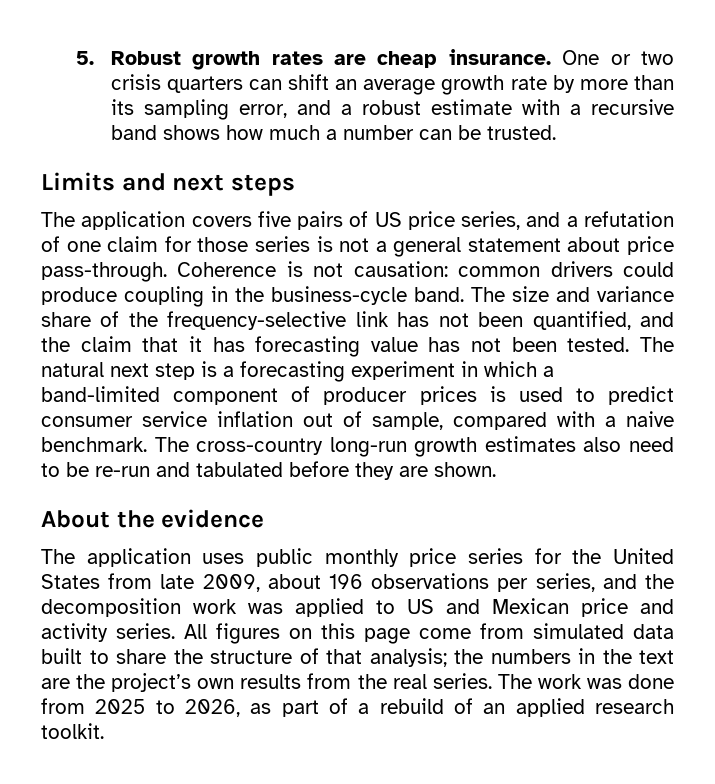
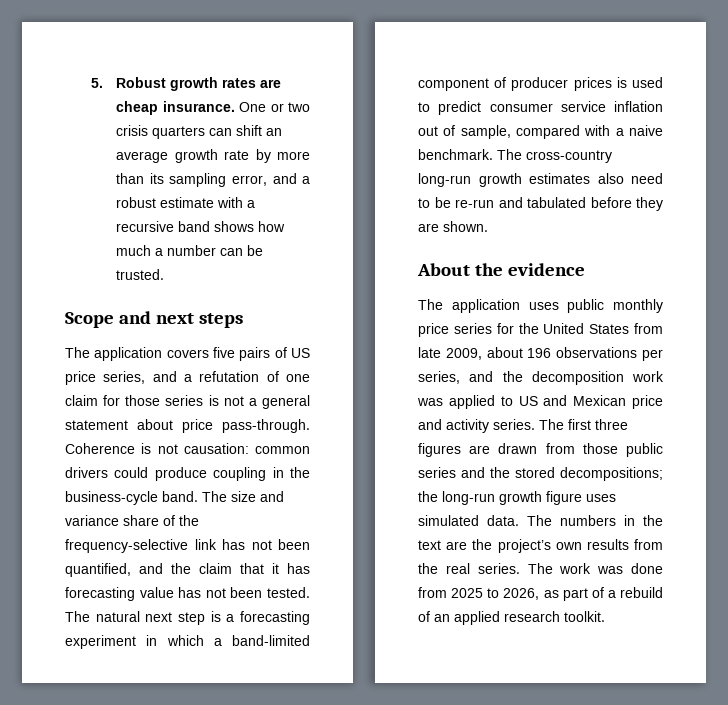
[41,172,115,191] Limits -> [65,312,114,328] Scope
[184,623,674,644] [41,648,483,667] All figures on this page come from simulated data built to share the structure of that analysis; the -> [539,419,628,430] [418,443,663,457] [418,467,663,481] [418,491,616,505] [418,515,552,526] The first three figures are drawn from those public series and the stored decompositions; the long-run growth figure uses simulated data. The

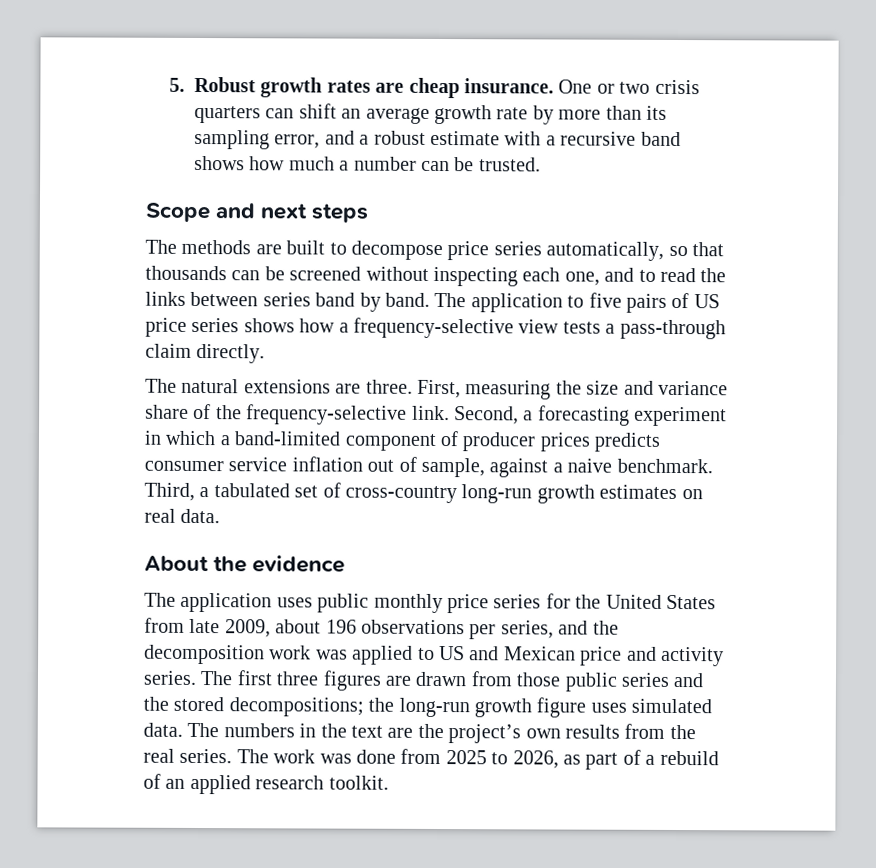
[94,347,209,361] application covers -> [181,239,724,261] [145,265,727,287] [145,291,585,313] methods are built to decompose price series automatically, so that thousands can be screened without inspecting each one, and to read the links between series band by band. The application to
[103,371,310,384] [65,395,310,409] [65,419,310,433] [65,443,310,454] [65,467,310,481] [65,491,227,505] series, and a refutation of one claim for those series is not a general statement about price pass-through. Coherence is not causation: common drivers could produce coupling in the business-cycle band. The -> [191,317,726,340] [145,343,266,364] [145,378,582,400] series shows how a frequency-selective view tests a pass-through claim directly. // The natural extensions are three. First, measuring the
[194,539,310,550] [65,563,310,577] [65,587,310,601] [65,611,221,625] link has not been quantified, and the claim that it has forecasting value has not been tested. The natural next step is -> [411,405,519,425] link. Second,
[616,77,663,88] [418,101,482,115] is used to predict -> [594,432,662,452] predicts
[516,125,611,139] compared with -> [489,458,549,478] against
[497,149,612,163] [418,173,663,187] [418,197,663,211] [418,221,488,232] The cross-country long-run growth estimates also need to be re-run and tabulated before they are shown. -> [144,482,703,504] [144,508,221,524] Third, a tabulated set of cross-country long-run growth estimates on real data.

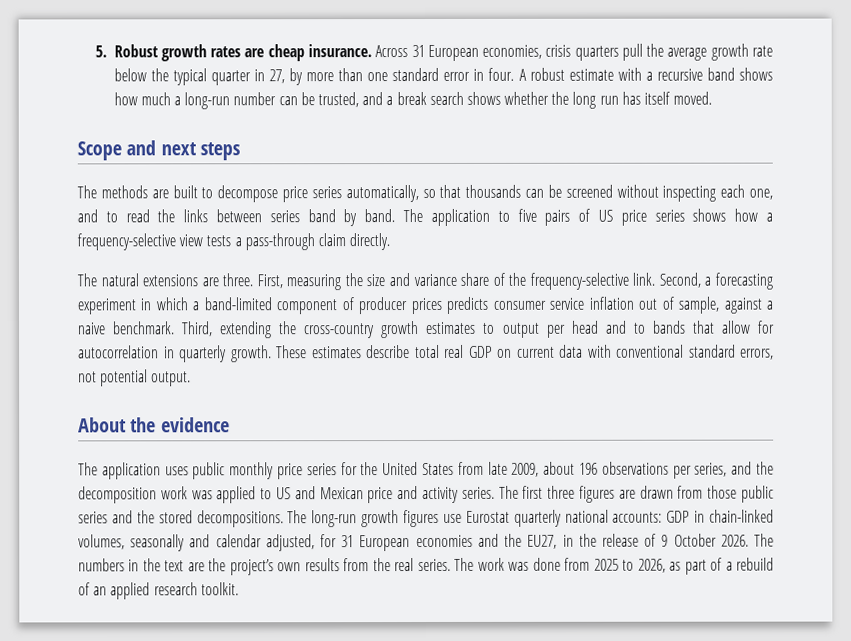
[558,79,700,95] [194,103,668,125] [194,129,370,150] One or two crisis quarters can shift an average growth rate by more than its sampling error, and a -> [375,43,774,61] [113,67,527,86] Across 31 European economies, crisis quarters pull the average growth rate below the typical quarter in 27, by more than one standard error in four. A
(350, 165) none -> [184,92,231,110] long-run
[478,157,541,172] trusted. -> [317,91,713,109] trusted, and a break search shows whether the long run has itself moved.
[199,482,703,504] [144,508,221,524] a tabulated set of cross-country long-run growth estimates on real data. -> [220,320,775,339] [78,344,774,363] [78,369,192,387] extending the cross-country growth estimates to output per head and to bands that allow for autocorrelation in quarterly growth. These estimates describe total real GDP on current data with conventional standard errors, not potential output.
[228,697,713,718] [143,722,183,737] decompositions; the long-run growth figure uses simulated data. -> [196,509,774,528] [78,533,749,552] decompositions. The long-run growth figures use Eurostat quarterly national accounts: GDP in chain-linked volumes, seasonally and calendar adjusted, for 31 European economies and the EU27, in the release of 9 October 2026.

